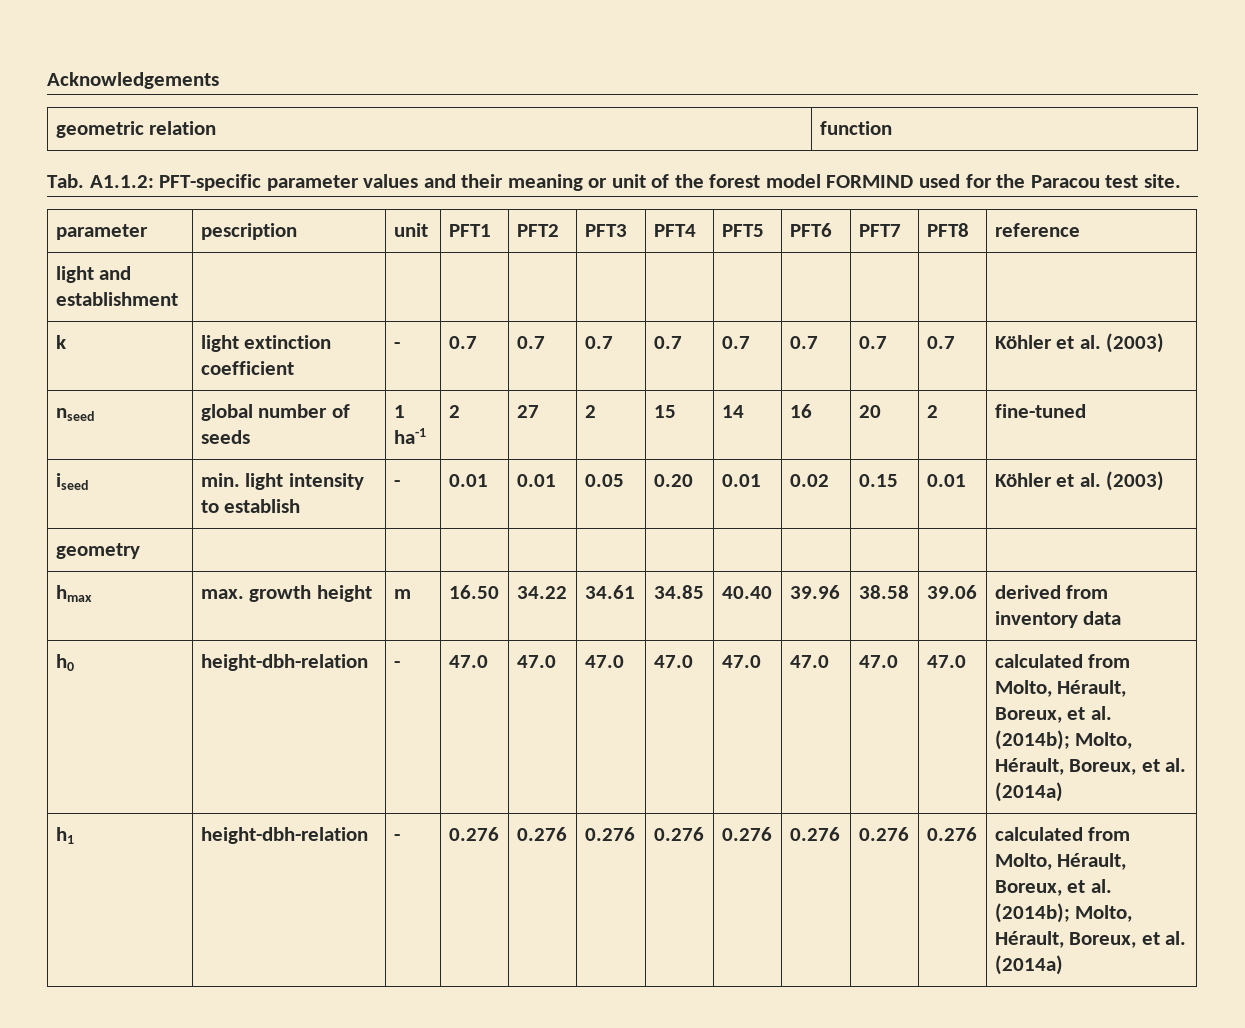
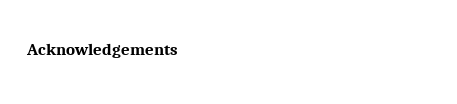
[55,121,217,138] [819,121,892,135] [47,174,1181,191] [55,224,148,240] [200,223,297,240] [393,223,428,237] [448,224,491,237] [516,224,559,237] [584,224,627,237] [653,224,696,237] [721,224,764,237] [789,223,832,237] [858,224,901,237] [926,223,969,237] [994,223,1080,237] [55,266,132,283] [55,292,178,306] [55,335,66,349] [200,335,332,352] [200,361,294,375] [393,342,400,349] [448,336,477,349] [516,336,545,349] [584,336,613,349] [653,336,682,349] [721,336,750,349] [789,336,818,349] [858,336,887,349] [926,336,955,349] [994,333,1165,353] [55,408,95,421] [200,404,350,421] [200,430,250,444] [393,405,405,418] [393,428,426,444] [448,405,460,418] [516,405,539,418] [584,405,596,418] [653,405,676,418] [721,405,744,418] [789,404,812,418] [858,405,881,418] [926,405,938,418] [994,404,1086,418] [55,473,89,490] [200,473,364,490] [200,499,301,513] [393,480,400,487] [448,474,488,487] [516,474,556,487] [584,474,624,487] [653,474,693,487] [721,474,761,487] [789,474,829,487] [858,474,898,487] [926,474,966,487] [994,471,1165,491] [55,543,140,559] [55,585,92,602] [200,585,372,602] [393,589,411,599] [448,585,499,599] [516,586,567,599] [584,585,635,599] [653,585,704,599] [721,586,772,599] [789,585,840,599] [858,585,909,599] [926,585,977,599] [994,585,1109,599] [994,611,1122,628] [55,654,74,671] [200,654,368,671] [393,661,400,668] [448,655,488,668] [516,655,556,668] [584,655,624,668] [653,655,693,668] [721,655,761,668] [789,655,829,668] [858,655,898,668] [926,655,966,668] [994,654,1131,668] [994,680,1127,697] [994,706,1112,723] [994,730,1133,750] [994,758,1187,775] [994,782,1063,802] [55,827,74,844] [200,827,368,844] [393,834,400,841] [448,827,499,841] [516,827,567,841] [584,827,635,841] [653,827,704,841] [721,827,772,841] [789,827,840,841] [858,827,909,841] [926,827,977,841] [994,827,1131,841] [994,853,1127,870] [994,879,1112,896] [994,903,1133,923] [994,931,1187,948] [994,955,1063,975] // geometric relation | function // Tab. A1.1.2: PFT-specific parameter values and their meaning or unit of the forest model FORMIND used for the Paracou test site. // parameter | pescription | unit | PFT1 | PFT2 | PFT3 | PFT4 | PFT5 | PFT6 | PFT7 | PFT8 | reference // light and establishment | | | | | | | | | | | // k | light extinction coefficient | - | 0.7 | 0.7 | 0.7 | 0.7 | 0.7 | 0.7 | 0.7 | 0.7 | Köhler et al. (2003) // nseed | global number of seeds | 1 ha-1 | 2 | 27 | 2 | 15 | 14 | 16 | 20 | 2 | fine-tuned // iseed | min. light intensity to establish | - | 0.01 | 0.01 | 0.05 | 0.20 | 0.01 | 0.02 | 0.15 | 0.01 | Köhler et al. (2003) // geometry | | | | | | | | | | | // hmax | max. growth height | m | 16.50 | 34.22 | 34.61 | 34.85 | 40.40 | 39.96 | 38.58 | 39.06 | derived from inventory data // h0 | height-dbh-relation | - | 47.0 | 47.0 | 47.0 | 47.0 | 47.0 | 47.0 | 47.0 | 47.0 | calculated from Molto, Hérault, Boreux, et al. (2014b); Molto, Hérault, Boreux, et al. (2014a) // h1 | height-dbh-relation | - | 0.276 | 0.276 | 0.276 | 0.276 | 0.276 | 0.276 | 0.276 | 0.276 | calculated from Molto, Hérault, Boreux, et al. (2014b); Molto, Hérault, Boreux, et al. (2014a) -> (178, 50) none

